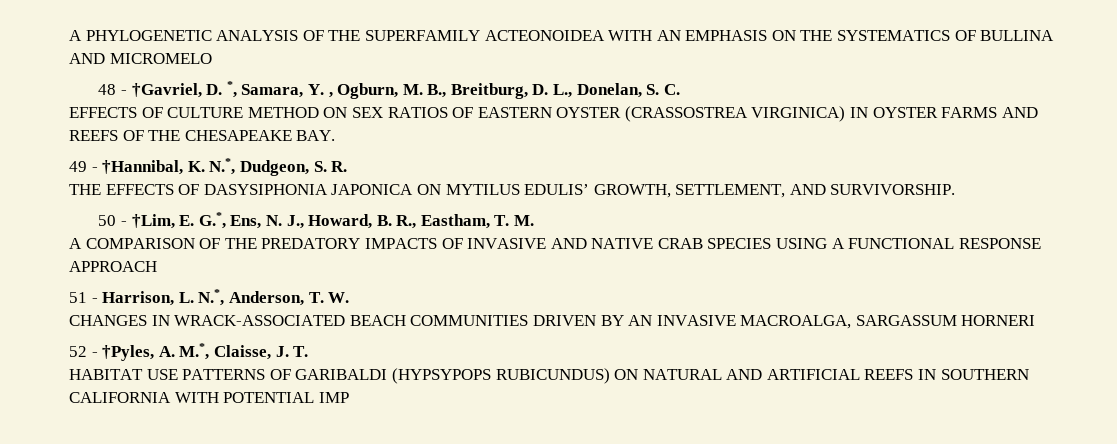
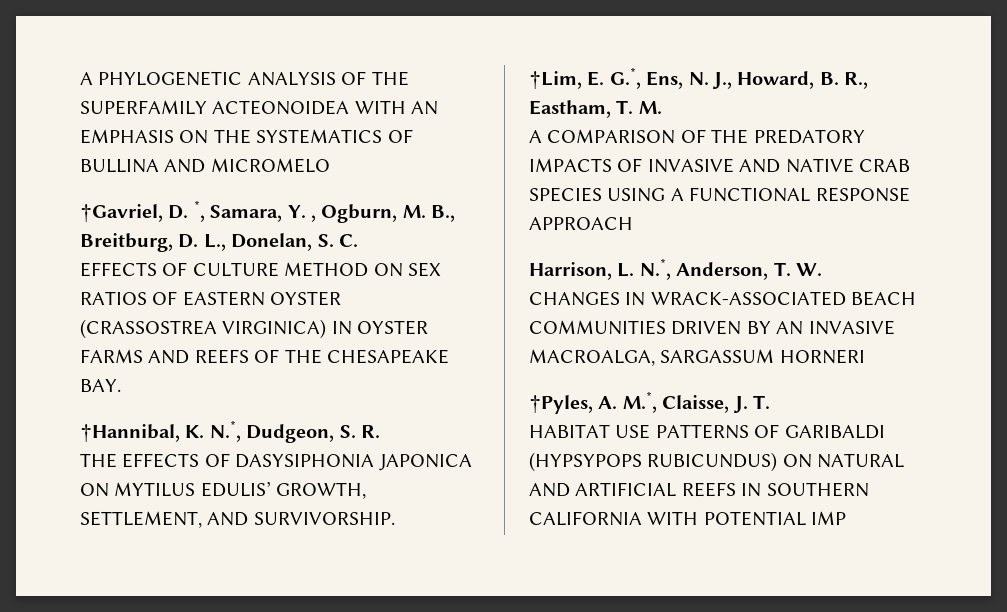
[98,84,127,95] 48 - -> (330, 165) none
[69,161,98,172] 49 - -> (121, 385) none
[98,215,127,226] 50 - -> (395, 518) none
[69,292,98,303] 51 - -> (633, 223) none
[69,346,98,357] 52 - -> (865, 356) none

